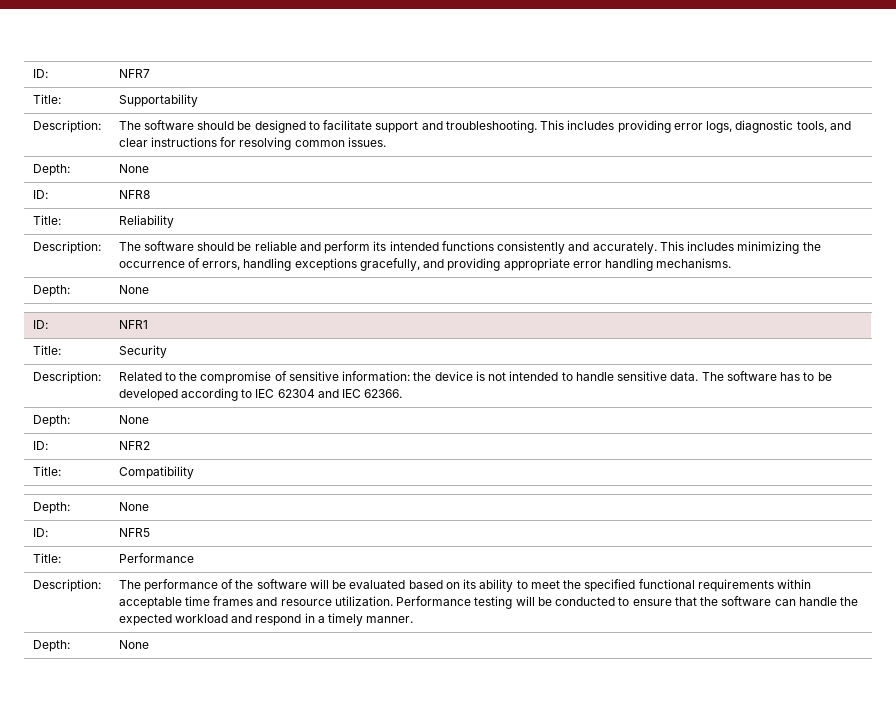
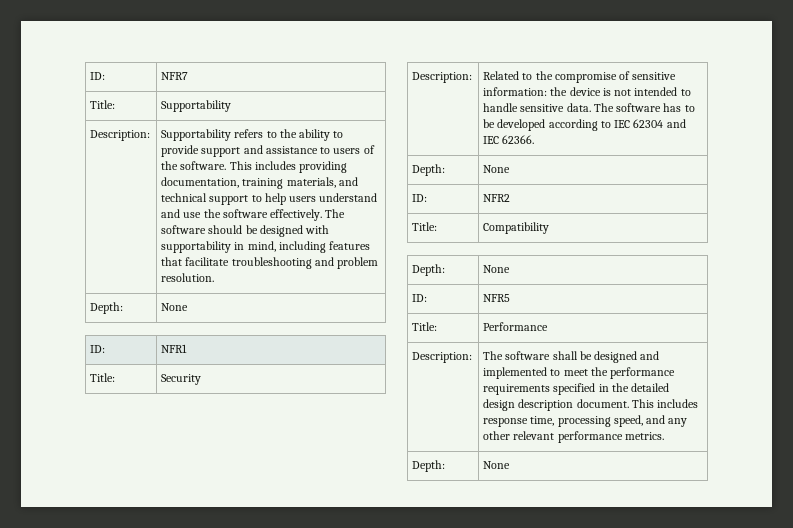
(101, 126) none -> [161,129,344,141] [161,145,375,157] [161,161,348,173] [161,177,358,189] [161,193,378,205] [161,209,323,221] Supportability refers to the ability to provide support and assistance to users of the software. This includes providing documentation, training materials, and technical support to help users understand and use the software effectively.
[308,120,851,133] [118,137,386,150] [32,164,70,176] [118,164,149,173] [32,190,48,199] [118,190,150,199] [32,215,61,225] [118,215,174,228] [32,241,101,254] [118,241,821,254] [118,258,732,271] to facilitate support and troubleshooting. This includes providing error logs, diagnostic tools, and clear instructions for resolving common issues. // Depth: | None // ID: | NFR8 // Title: | Reliability // Description: | The software should be reliable and perform its intended functions consistently and accurately. This includes minimizing the occurrence of errors, handling exceptions gracefully, and providing appropriate error handling mechanisms. -> [305,225,330,234] [161,241,371,253] [161,257,379,269] [161,273,215,282] with supportability in mind, including features that facilitate troubleshooting and problem resolution.
[143,579,812,592] [118,596,859,609] [118,613,414,626] performance of the software will be evaluated based on its ability to meet the specified functional requirements within acceptable time frames and resource utilization. Performance testing will be conducted to ensure that the software can handle the expected workload and respond in a timely manner. -> [505,351,660,363] [483,367,676,379] [483,383,670,395] [483,399,699,411] [483,415,688,427] [483,431,664,443] software shall be designed and implemented to meet the performance requirements specified in the detailed design description document. This includes response time, processing speed, and any other relevant performance metrics.

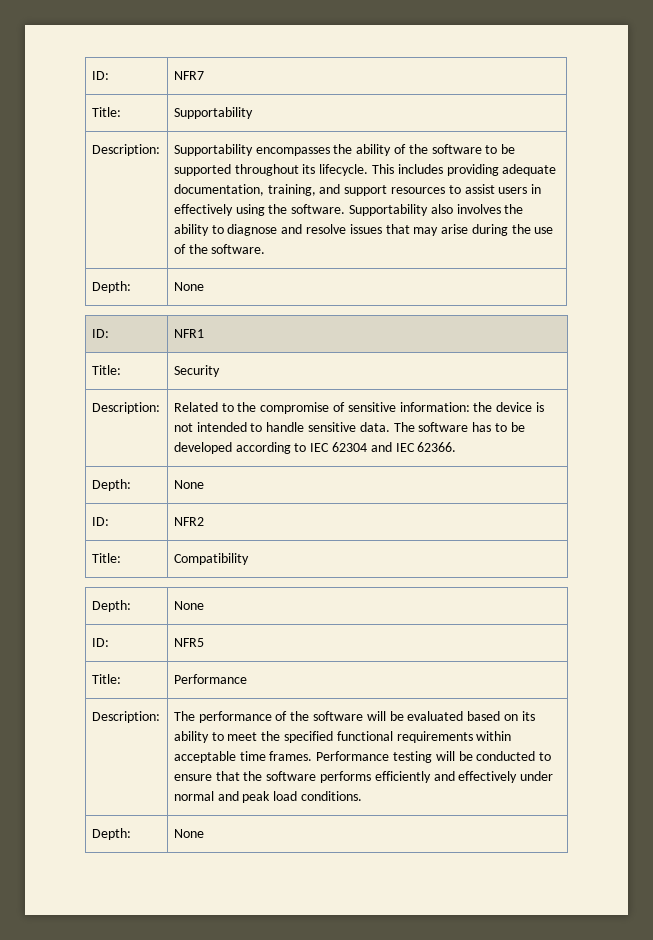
[234,129,344,141] [161,145,375,157] [161,161,348,173] [161,177,358,189] [161,193,378,205] [161,209,346,221] [161,225,330,237] [161,241,371,253] [161,257,379,269] [161,273,215,282] refers to the ability to provide support and assistance to users of the software. This includes providing documentation, training materials, and technical support to help users understand and use the software effectively. The software should be designed with supportability in mind, including features that facilitate troubleshooting and problem resolution. -> [255,144,516,156] [173,164,557,176] [173,184,542,196] [173,204,524,216] [173,224,554,236] [173,244,266,254] encompasses the ability of the software to be supported throughout its lifecycle. This includes providing adequate documentation, training, and support resources to assist users in effectively using the software. Supportability also involves the ability to diagnose and resolve issues that may arise during the use of the software.
[505,351,660,363] [483,367,676,379] [483,383,670,395] [483,399,699,411] [483,415,688,427] [483,431,664,443] software shall be designed and implemented to meet the performance requirements specified in the detailed design description document. This includes response time, processing speed, and any other relevant performance metrics. -> [198,711,535,723] [173,731,512,743] [173,751,552,763] [173,771,554,783] [173,791,363,803] performance of the software will be evaluated based on its ability to meet the specified functional requirements within acceptable time frames. Performance testing will be conducted to ensure that the software performs efficiently and effectively under normal and peak load conditions.

